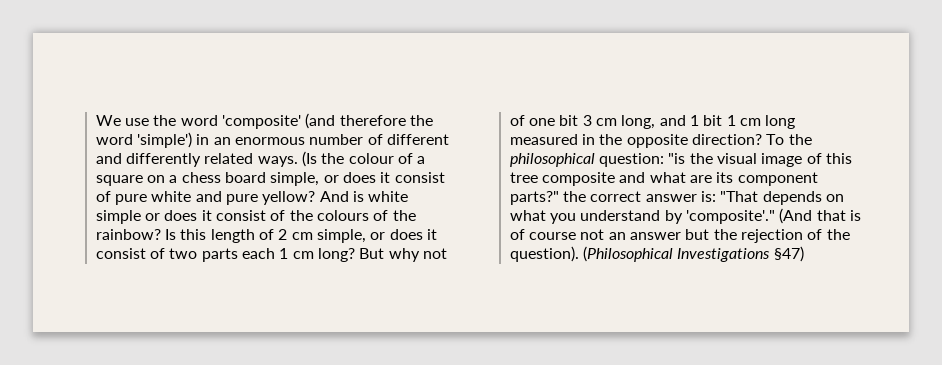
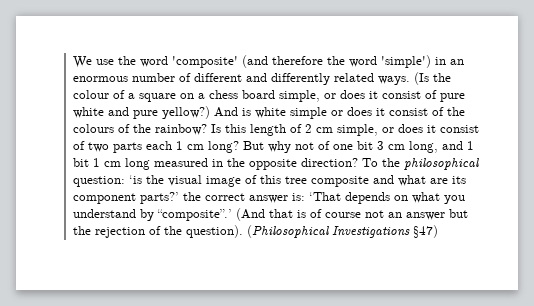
[262,191,316,205] yellow? -> [162,106,211,119] yellow?)
[668,153,686,164] "is -> [129,175,143,184] ‘is
[509,191,559,205] parts?" -> [140,192,180,204] parts?’
[720,191,759,202] "That -> [309,192,342,201] ‘That
[686,210,776,224] 'composite'." -> [157,209,233,221] “composite”.’

